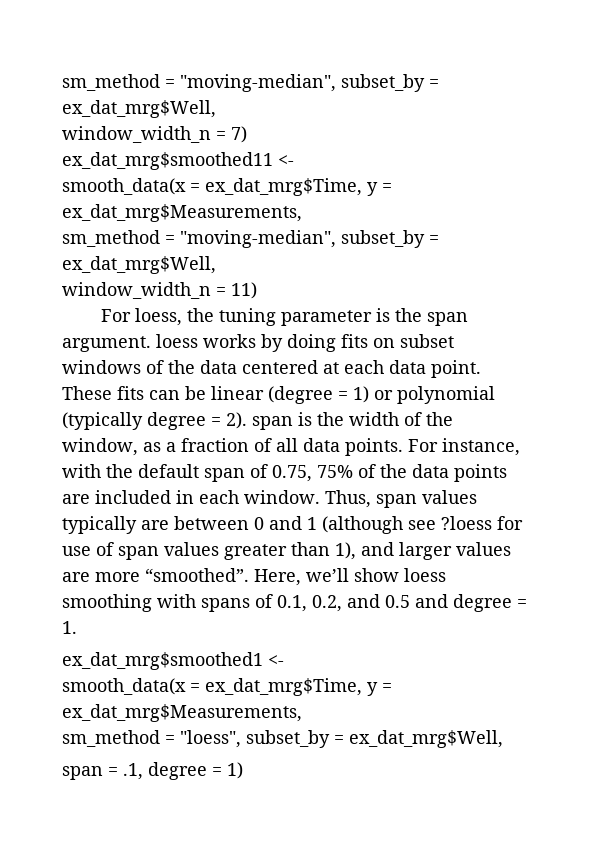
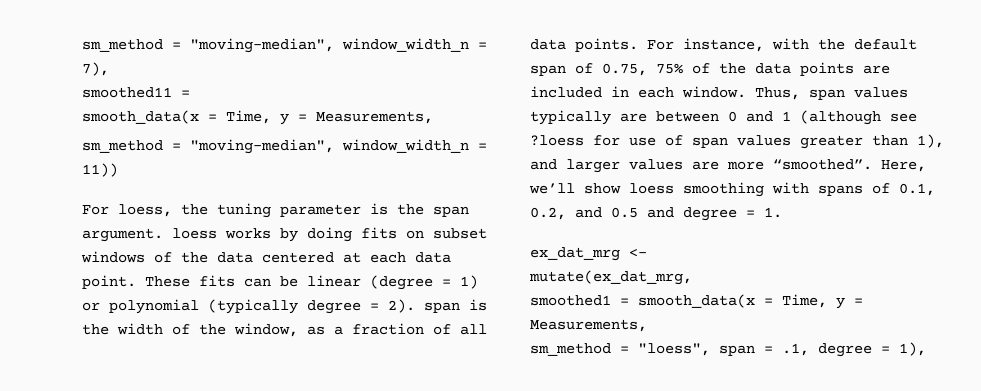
[62,74,439,92] [62,100,216,118] [62,126,247,143] [62,152,294,170] [62,178,392,196] [62,204,302,222] [62,230,439,248] [62,256,216,274] [62,282,257,299] sm_method = "moving-median", subset_by = ex_dat_mrg$Well, // window_width_n = 7) // ex_dat_mrg$smoothed11 <- // smooth_data(x = ex_dat_mrg$Time, y = ex_dat_mrg$Measurements, // sm_method = "moving-median", subset_by = ex_dat_mrg$Well, // window_width_n = 11) -> [82,38,487,53] [82,62,109,76] [82,87,190,98] [82,110,433,125] [82,139,487,154] [82,163,118,177] sm_method = "moving-median", window_width_n = 7), // smoothed11 = // smooth_data(x = Time, y = Measurements, // sm_method = "moving-median", window_width_n = 11))
[62,652,284,670] [62,678,392,696] [62,704,302,722] ex_dat_mrg$smoothed1 <- // smooth_data(x = ex_dat_mrg$Time, y = ex_dat_mrg$Measurements, -> [530,247,647,261] [529,270,692,285] [530,294,863,309] [530,319,647,332] ex_dat_mrg <- // mutate(ex_dat_mrg, // smoothed1 = smooth_data(x = Time, y = Measurements,
[246,730,503,748] subset_by = ex_dat_mrg$Well, // -> (710, 349) none
[227,762,243,779] 1) -> [899,342,926,356] 1),

